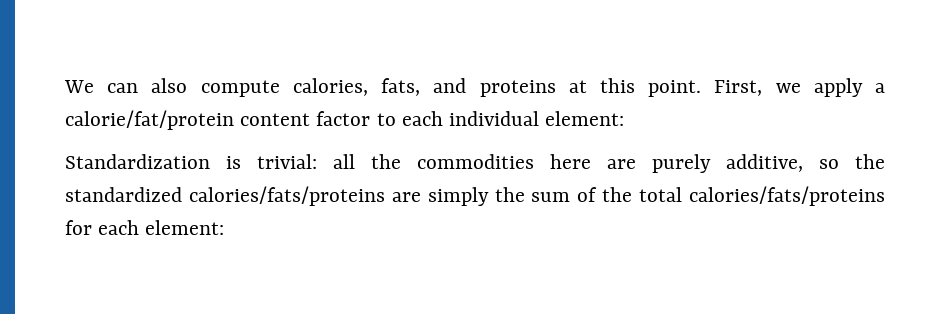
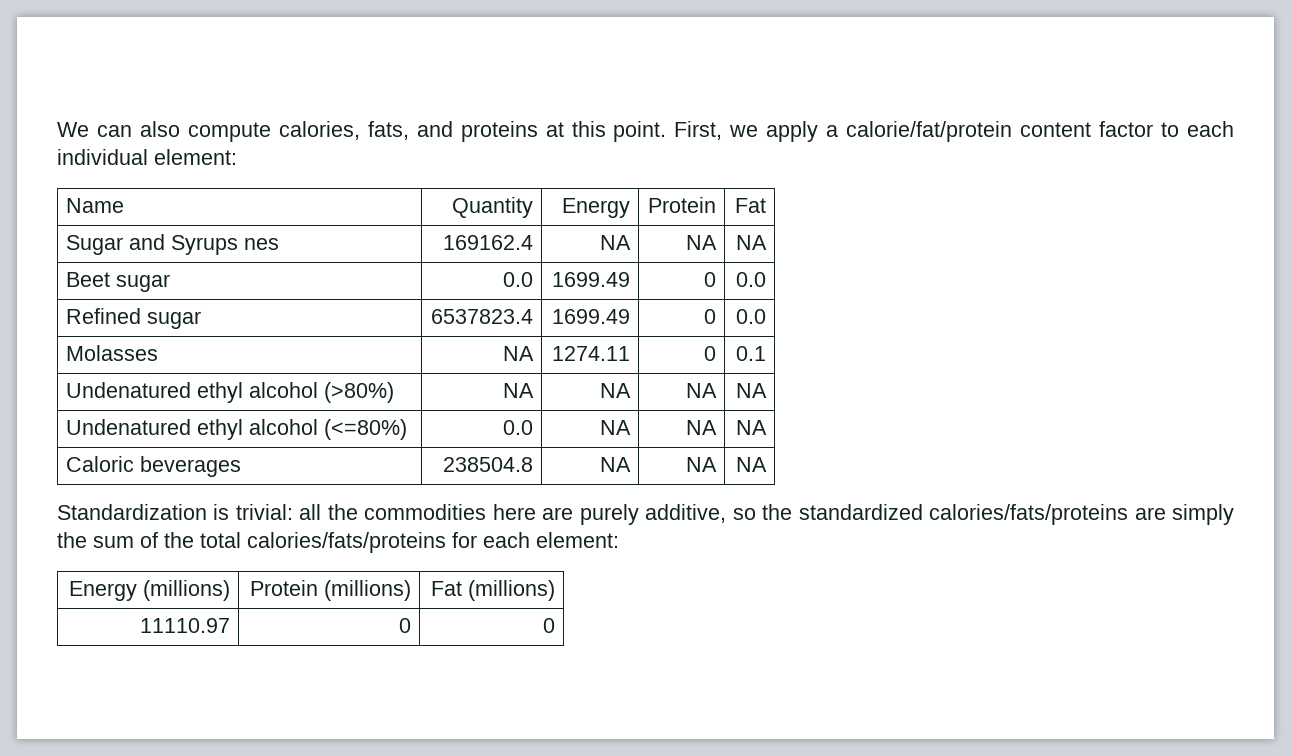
(625, 118) none -> [65,198,124,213] [452,197,534,218] [562,198,631,218] [648,197,717,213] [735,198,767,213] [65,234,279,255] [443,235,534,250] [600,235,632,250] [686,235,718,250] [736,235,768,250] [65,272,170,292] [503,272,534,287] [552,272,631,287] [704,272,717,287] [736,272,767,287] [65,308,201,329] [431,309,534,324] [552,309,631,324] [704,309,717,324] [736,309,767,324] [65,345,158,361] [503,346,535,361] [552,346,631,361] [704,346,717,361] [736,346,767,361] [65,382,394,403] [503,383,535,398] [600,383,632,398] [686,383,718,398] [736,383,768,398] [65,419,407,440] [503,420,534,435] [600,420,632,435] [686,420,718,435] [736,420,768,435] [65,456,241,477] [443,457,534,472] [600,457,632,472] [686,457,718,472] [736,457,768,472] // Name | Quantity | Energy | Protein | Fat // Sugar and Syrups nes | 169162.4 | NA | NA | NA // Beet sugar | 0.0 | 1699.49 | 0 | 0.0 // Refined sugar | 6537823.4 | 1699.49 | 0 | 0.0 // Molasses | NA | 1274.11 | 0 | 0.1 // Undenatured ethyl alcohol (>80%) | NA | NA | NA | NA // Undenatured ethyl alcohol (<=80%) | 0.0 | NA | NA | NA // Caloric beverages | 238504.8 | NA | NA | NA
(225, 227) none -> [69,580,231,601] [250,580,412,601] [431,580,556,601] [140,618,231,633] [399,618,412,633] [543,618,556,633] // Energy (millions) | Protein (millions) | Fat (millions) // 11110.97 | 0 | 0

